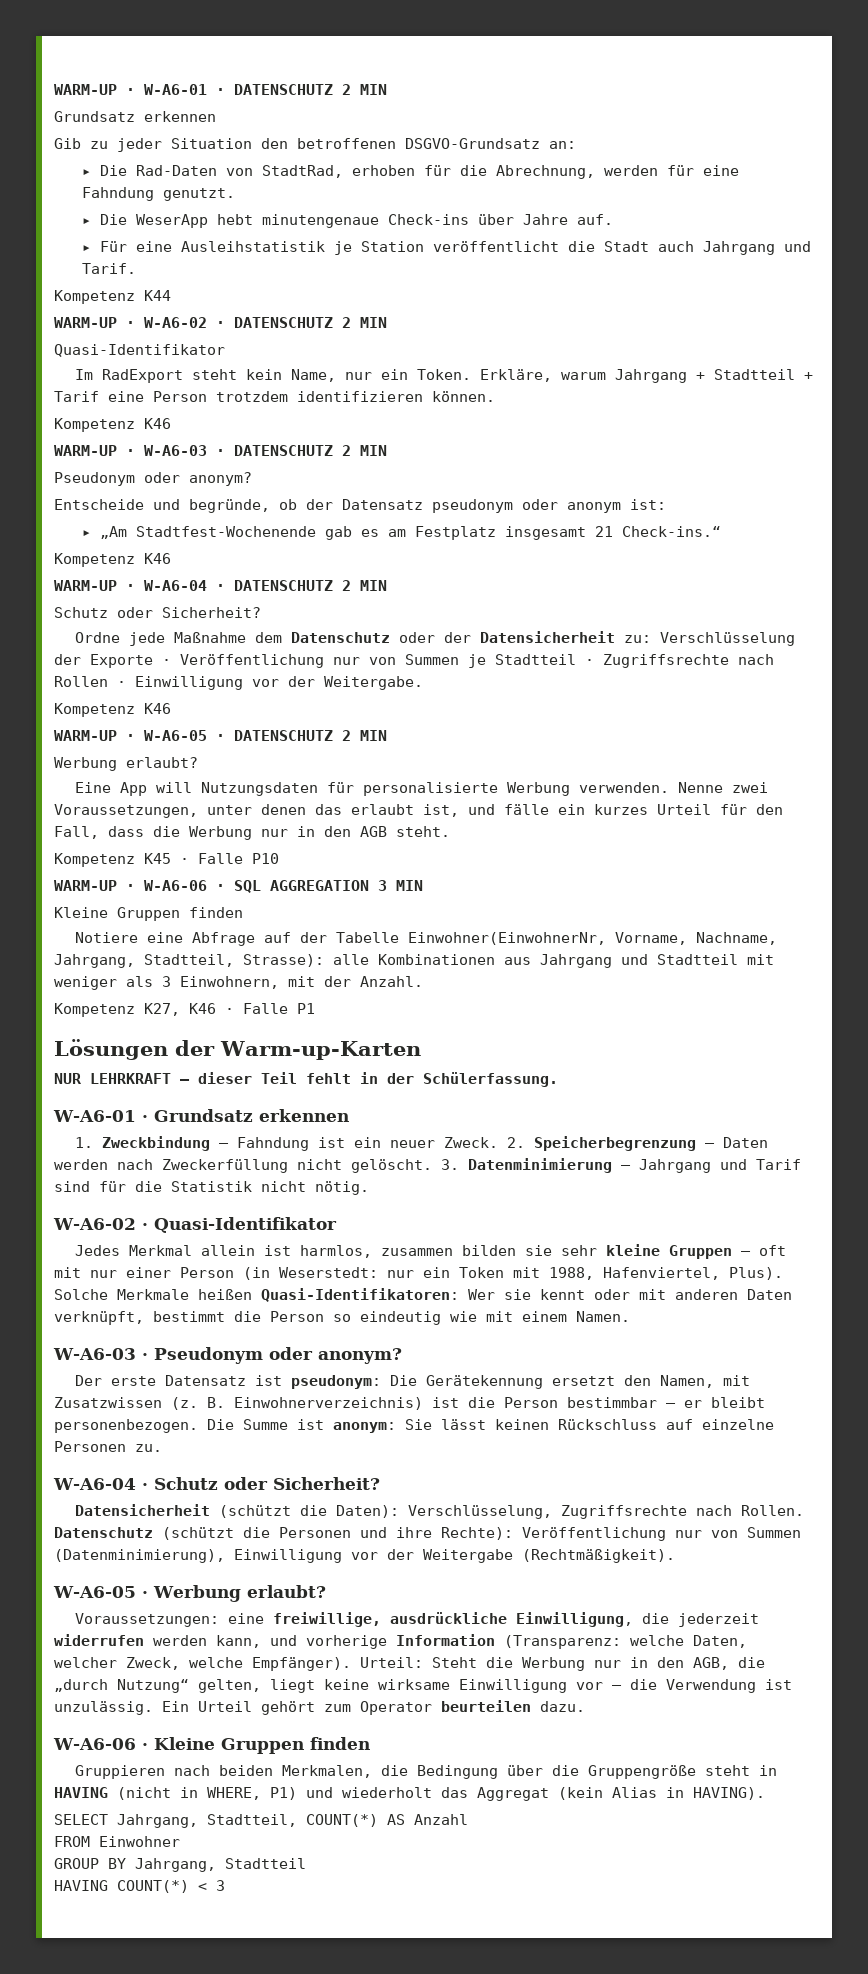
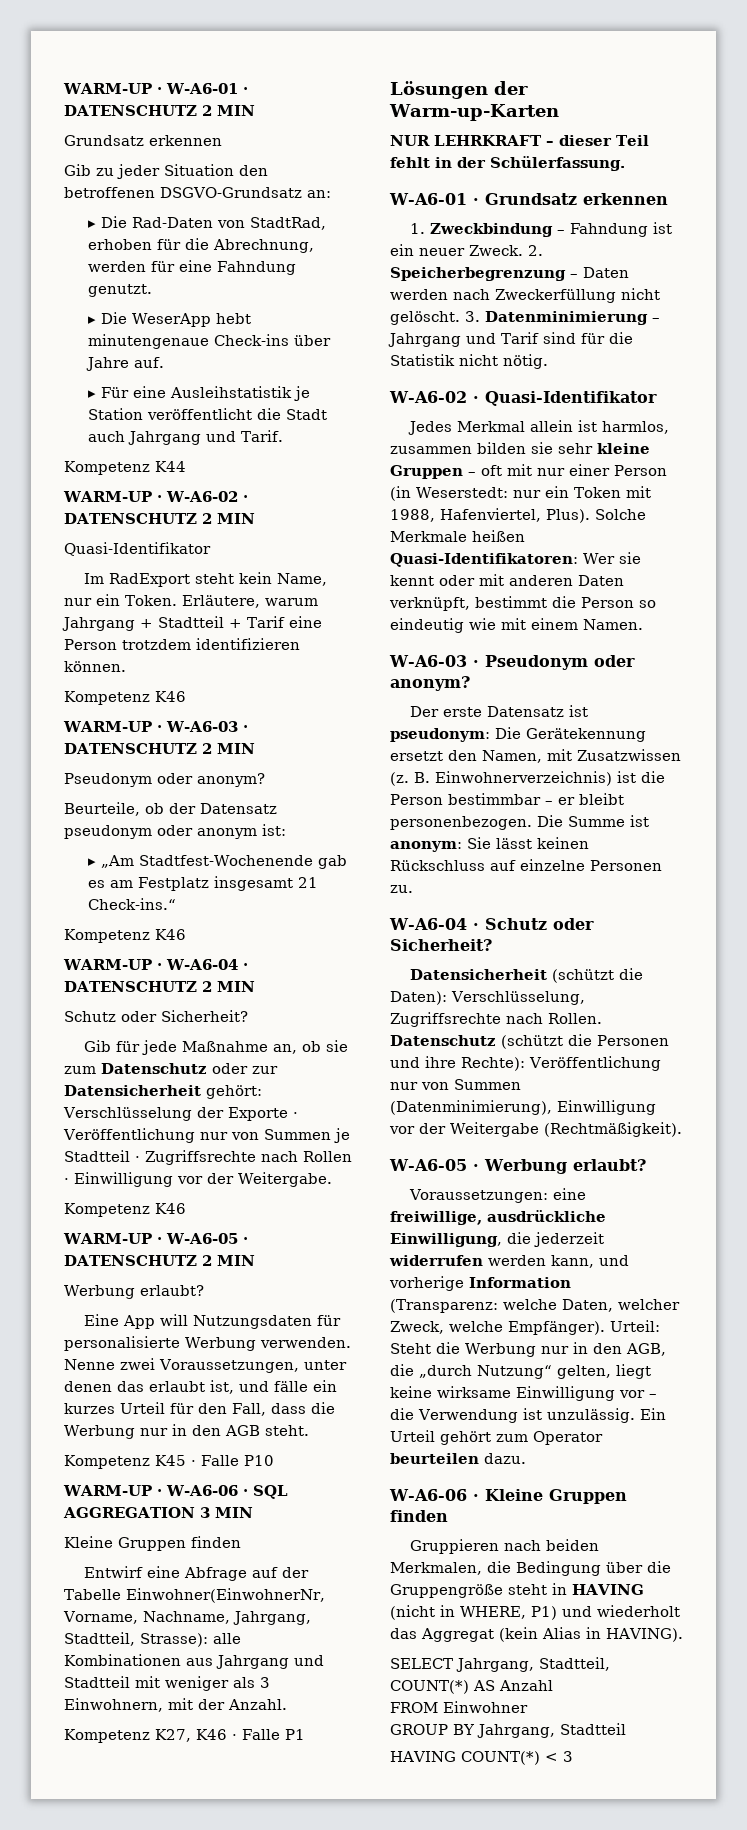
[480,369,553,382] Erkläre, -> [181,595,260,608] Erläutere,
[54,499,270,513] Entscheide und begründe, -> [64,802,140,816] Beurteile,
[75,631,652,646] Ordne jede Maßnahme dem Datenschutz oder der Datensicherheit zu: -> [83,1040,348,1055] [64,1063,278,1074] [64,1085,262,1099] Gib für jede Maßnahme an, ob sie zum Datenschutz oder zur Datensicherheit gehört:
[75,932,139,943] Notiere -> [83,1566,143,1578] Entwirf

